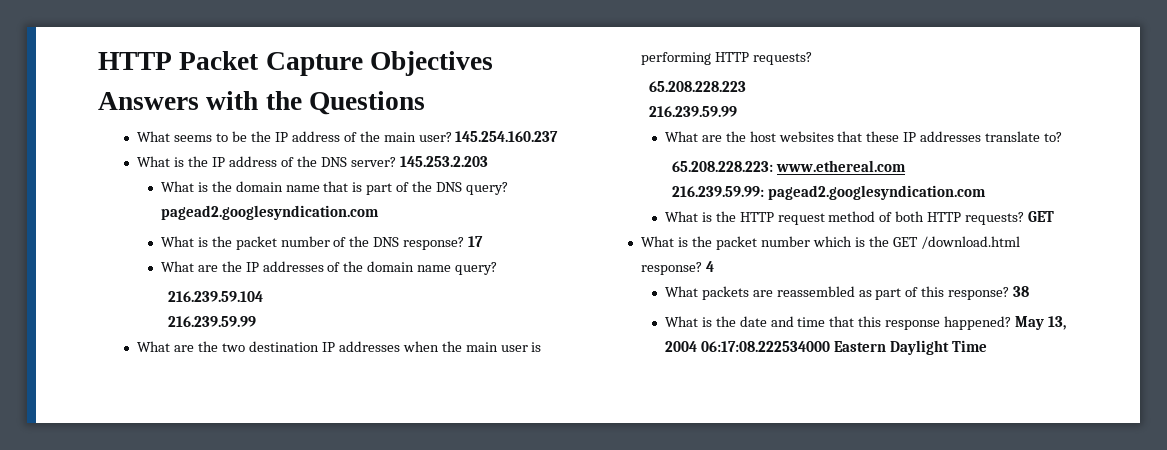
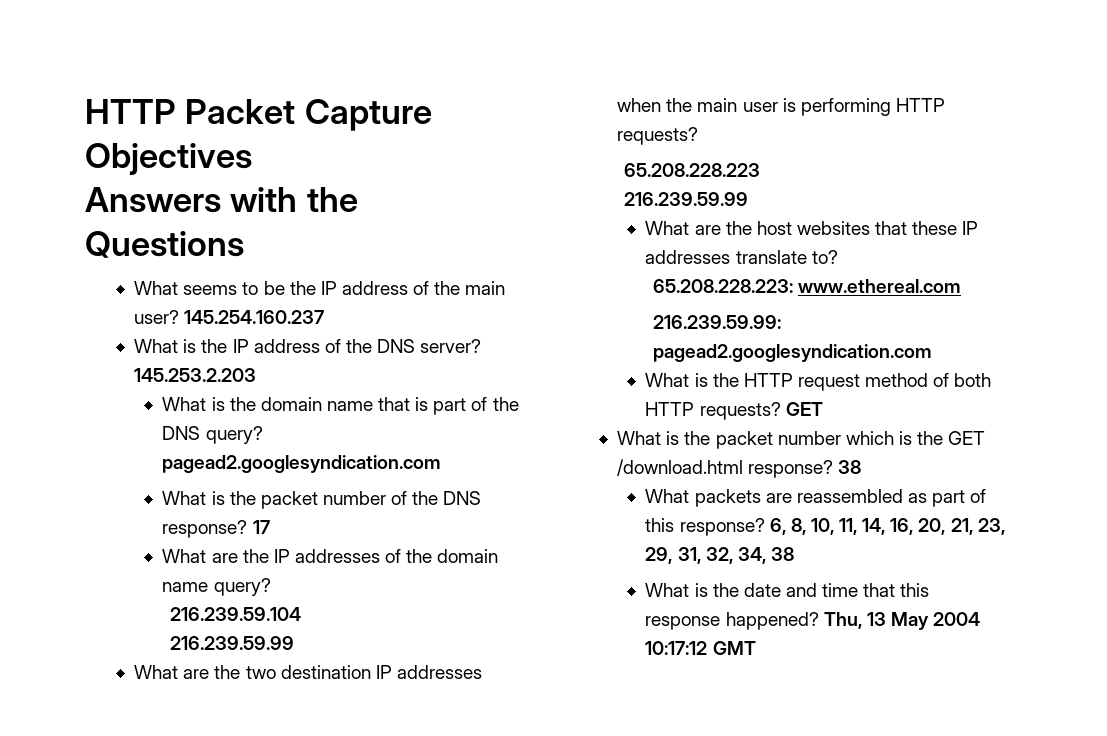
[706,261,715,272] 4 -> [838,460,862,474] 38
(1010, 293) none -> [769,518,1005,535] [645,547,766,564] 6, 8, 10, 11, 14, 16, 20, 21, 23, 29, 31, 32, 34,
[1015,316,1066,330] [664,340,987,355] May 13, 2004 06:17:08.222534000 Eastern Daylight Time -> [823,612,981,630] [645,641,756,655] Thu, 13 May 2004 10:17:12 GMT

